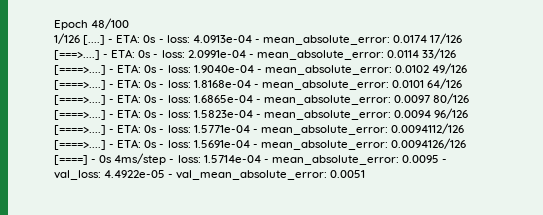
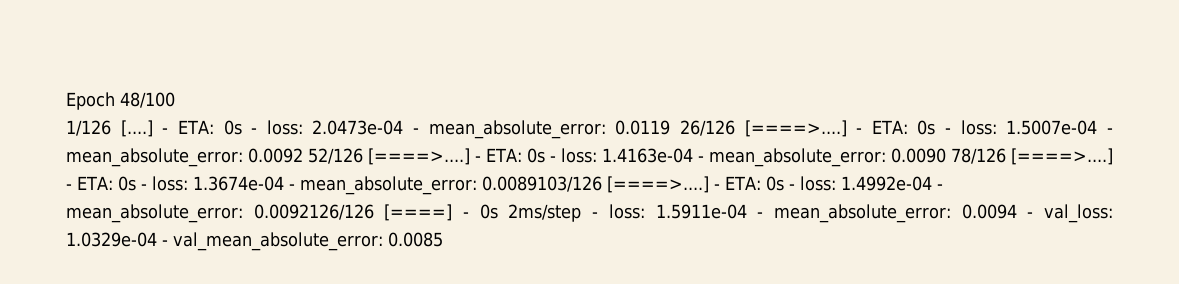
[192,33,463,45] [54,48,457,60] [54,63,468,75] [54,78,463,90] [54,93,470,105] [54,108,469,120] [54,123,464,135] [54,138,466,150] [54,153,439,165] 4.0913e-04 - mean_absolute_error: 0.0174 17/126 [===>....] - ETA: 0s - loss: 2.0991e-04 - mean_absolute_error: 0.0114 33/126 [====>....] - ETA: 0s - loss: 1.9040e-04 - mean_absolute_error: 0.0102 49/126 [====>....] - ETA: 0s - loss: 1.8168e-04 - mean_absolute_error: 0.0101 64/126 [====>....] - ETA: 0s - loss: 1.6865e-04 - mean_absolute_error: 0.0097 80/126 [====>....] - ETA: 0s - loss: 1.5823e-04 - mean_absolute_error: 0.0094 96/126 [====>....] - ETA: 0s - loss: 1.5771e-04 - mean_absolute_error: 0.0094112/126 [====>....] - ETA: 0s - loss: 1.5691e-04 - mean_absolute_error: 0.0094126/126 [====] - 0s 4ms/step - loss: 1.5714e-04 - mean_absolute_error: 0.0095 -> [312,120,1113,139] [66,148,1113,167] [66,176,943,195] [66,204,1017,223] 2.0473e-04 - mean_absolute_error: 0.0119 26/126 [====>....] - ETA: 0s - loss: 1.5007e-04 - mean_absolute_error: 0.0092 52/126 [====>....] - ETA: 0s - loss: 1.4163e-04 - mean_absolute_error: 0.0090 78/126 [====>....] - ETA: 0s - loss: 1.3674e-04 - mean_absolute_error: 0.0089103/126 [====>....] - ETA: 0s - loss: 1.4992e-04 - mean_absolute_error: 0.0092126/126 [====] - 0s 2ms/step - loss: 1.5911e-04 - mean_absolute_error: 0.0094
[104,170,166,178] 4.4922e-05 -> [66,232,157,247] 1.0329e-04
[330,170,366,178] 0.0051 -> [388,232,443,247] 0.0085

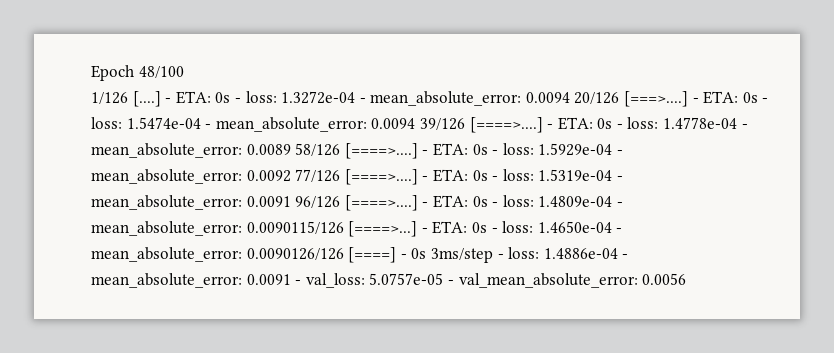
[312,120,1113,139] [66,148,1113,167] [66,176,943,195] [66,204,374,223] 2.0473e-04 - mean_absolute_error: 0.0119 26/126 [====>....] - ETA: 0s - loss: 1.5007e-04 - mean_absolute_error: 0.0092 52/126 [====>....] - ETA: 0s - loss: 1.4163e-04 - mean_absolute_error: 0.0090 78/126 [====>....] - ETA: 0s - loss: 1.3674e-04 - mean_absolute_error: 0.0089103/126 [====>....] - ETA: 0s - loss: 1.4992e-04 - mean_absolute_error: 0.0092126/126 -> [281,91,769,107] [91,117,748,133] [91,143,623,159] [91,169,623,185] [91,195,623,211] [91,221,623,237] [91,247,344,262] 1.3272e-04 - mean_absolute_error: 0.0094 20/126 [===>....] - ETA: 0s - loss: 1.5474e-04 - mean_absolute_error: 0.0094 39/126 [====>....] - ETA: 0s - loss: 1.4778e-04 - mean_absolute_error: 0.0089 58/126 [====>....] - ETA: 0s - loss: 1.5929e-04 - mean_absolute_error: 0.0092 77/126 [====>....] - ETA: 0s - loss: 1.5319e-04 - mean_absolute_error: 0.0091 96/126 [====>....] - ETA: 0s - loss: 1.4809e-04 - mean_absolute_error: 0.0090115/126 [====>...] - ETA: 0s - loss: 1.4650e-04 - mean_absolute_error: 0.0090126/126
[508,204,1017,223] 2ms/step - loss: 1.5911e-04 - mean_absolute_error: 0.0094 -> [430,247,629,263] [91,273,291,288] 3ms/step - loss: 1.4886e-04 - mean_absolute_error: 0.0091
[66,232,157,247] 1.0329e-04 -> [369,273,444,285] 5.0757e-05
[388,232,443,247] 0.0085 -> [642,273,687,285] 0.0056

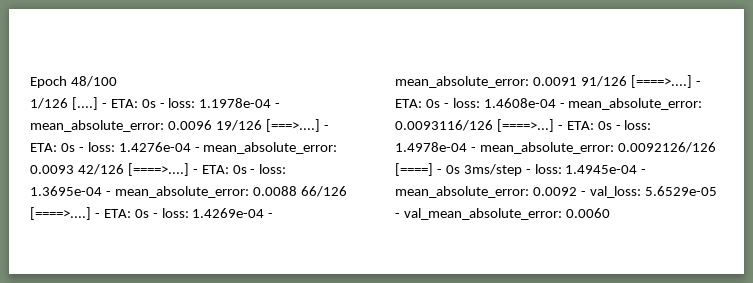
[281,91,620,106] 1.3272e-04 - mean_absolute_error: 0.0094 20/126 -> [199,98,281,108] [30,120,262,132] 1.1978e-04 - mean_absolute_error: 0.0096 19/126
[126,117,748,133] [91,143,623,159] [91,169,623,185] [91,195,623,211] [91,221,344,236] 1.5474e-04 - mean_absolute_error: 0.0094 39/126 [====>....] - ETA: 0s - loss: 1.4778e-04 - mean_absolute_error: 0.0089 58/126 [====>....] - ETA: 0s - loss: 1.5929e-04 - mean_absolute_error: 0.0092 77/126 [====>....] - ETA: 0s - loss: 1.5319e-04 - mean_absolute_error: 0.0091 96/126 [====>....] - ETA: 0s - loss: 1.4809e-04 - mean_absolute_error: 0.0090115/126 -> [118,142,338,154] [30,163,287,176] [30,186,347,198] [30,207,274,220] [395,75,701,88] [395,98,703,110] [395,120,493,131] 1.4276e-04 - mean_absolute_error: 0.0093 42/126 [====>....] - ETA: 0s - loss: 1.3695e-04 - mean_absolute_error: 0.0088 66/126 [====>....] - ETA: 0s - loss: 1.4269e-04 - mean_absolute_error: 0.0091 91/126 [====>....] - ETA: 0s - loss: 1.4608e-04 - mean_absolute_error: 0.0093116/126
[537,221,623,233] [91,247,344,262] 1.4650e-04 - mean_absolute_error: 0.0090126/126 -> [395,142,716,154] 1.4978e-04 - mean_absolute_error: 0.0092126/126
[543,248,629,259] [91,273,291,288] 1.4886e-04 - mean_absolute_error: 0.0091 -> [565,165,647,174] [395,186,577,198] 1.4945e-04 - mean_absolute_error: 0.0092
[369,273,444,285] 5.0757e-05 -> [644,186,717,196] 5.6529e-05
[642,273,687,285] 0.0056 -> [565,208,610,218] 0.0060

